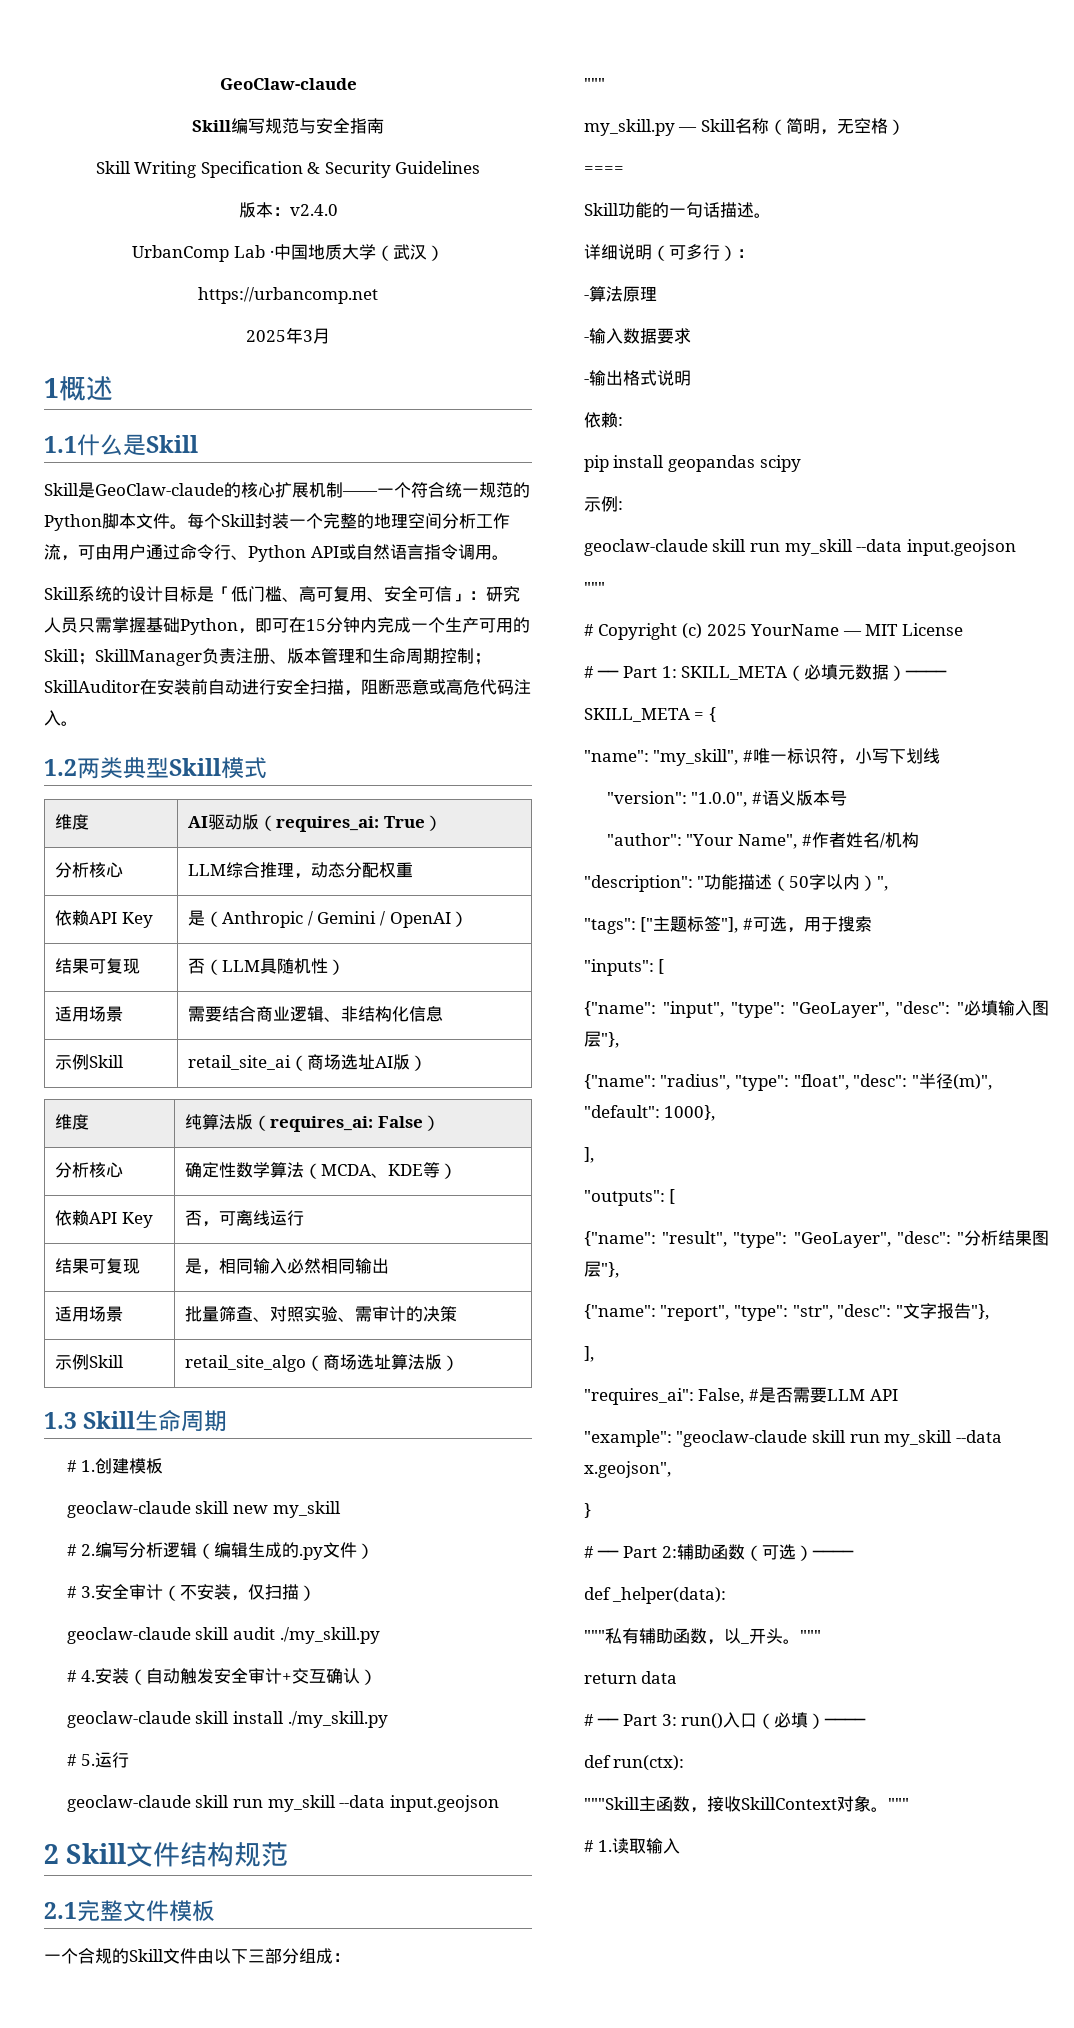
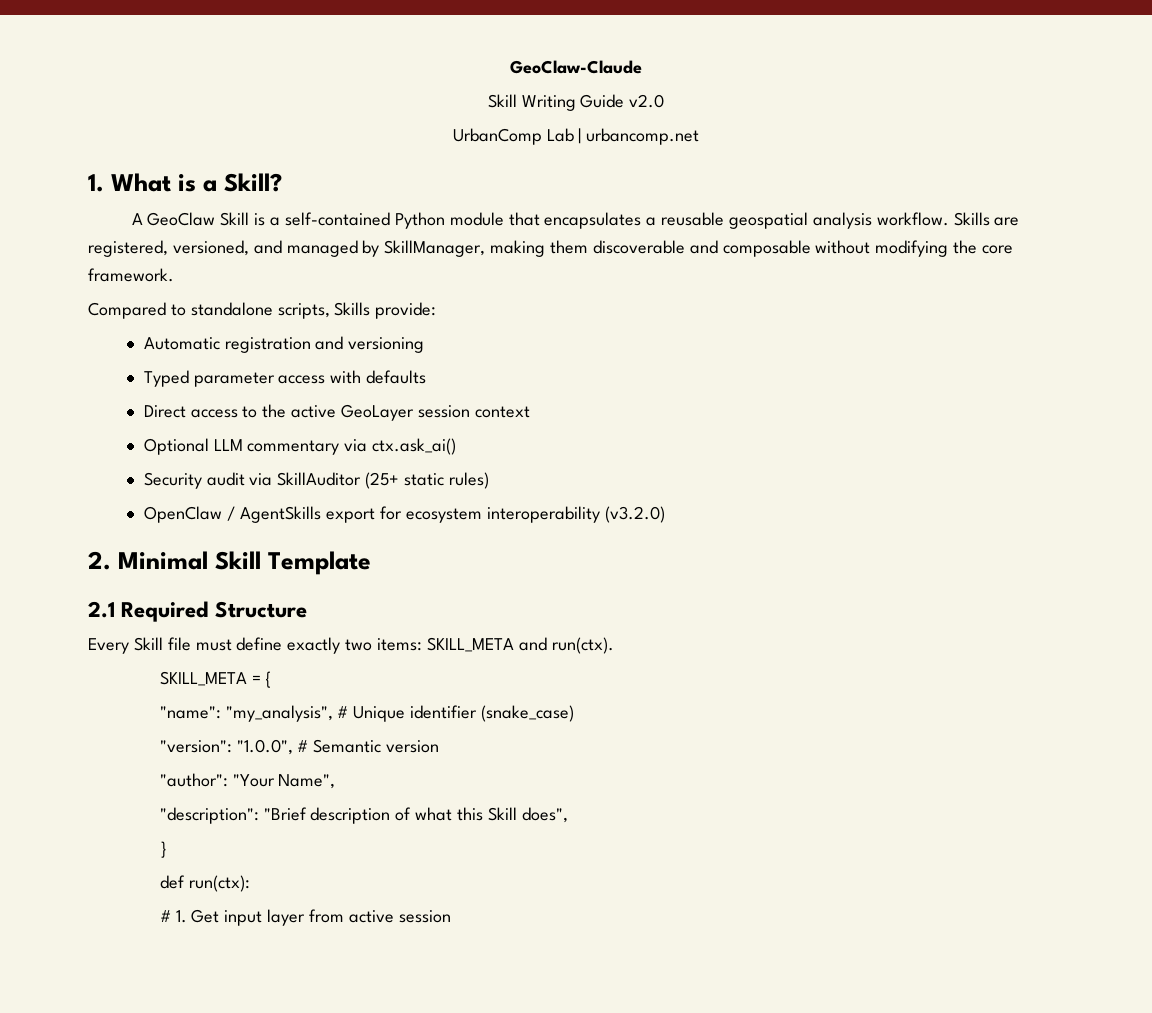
[219,78,357,90] [192,118,384,134] [95,161,481,178] [238,202,338,218] [132,244,444,262] [198,287,378,304] [246,327,330,344] [44,376,113,401] [44,434,198,456] [44,482,530,498] [44,513,510,531] [44,544,509,562] [44,586,520,602] [44,617,530,635] [44,648,491,666] [44,679,531,696] [44,710,78,726] [44,757,267,779] [55,814,90,830] [188,814,442,832] [55,862,124,878] [188,862,414,879] [55,910,153,928] [188,910,468,928] [55,958,141,974] [188,958,346,975] [55,1006,124,1022] [188,1006,444,1022] [55,1054,125,1070] [188,1054,428,1071] [55,1114,90,1130] [185,1114,440,1132] [55,1162,124,1178] [185,1162,458,1179] [55,1210,153,1228] [185,1210,305,1227] [55,1258,141,1274] [185,1258,390,1275] [55,1306,124,1322] [185,1306,458,1322] [55,1354,125,1370] [185,1354,460,1372] [44,1410,228,1432] [66,1458,164,1474] [66,1501,341,1518] [66,1542,375,1560] [66,1584,317,1601] [66,1627,380,1644] [66,1668,378,1685] [66,1711,388,1728] [66,1752,130,1768] [66,1795,499,1812] [44,1842,289,1867] [44,1900,215,1922] [44,1948,350,1964] [583,78,605,90] [583,118,906,136] [583,166,624,174] [583,202,771,218] [583,244,754,261] [583,286,657,302] [583,328,691,344] [583,370,691,386] [583,412,623,428] [583,455,801,472] [583,496,623,512] [583,539,1016,556] [583,582,605,594] [583,623,964,640] [583,664,948,681] [583,707,717,722] [583,748,941,766] GeoClaw-claude // Skill编写规范与安全指南 // Skill Writing Specification & Security Guidelines // 版本：v2.4.0 // UrbanComp Lab ·中国地质大学（武汉） // https://urbancomp.net // 2025年3月 // 1概述 // 1.1什么是Skill // Skill是GeoClaw-claude的核心扩展机制——一个符合统一规范的Python脚本文件。每个Skill封装一个完整的地理空间分析工作流，可由用户通过命令行、Python API或自然语言指令调用。 // Skill系统的设计目标是「低门槛、高可复用、安全可信」：研究人员只需掌握基础Python，即可在15分钟内完成一个生产可用的Skill；SkillManager负责注册、版本管理和生命周期控制；SkillAuditor在安装前自动进行安全扫描，阻断恶意或高危代码注入。 // 1.2两类典型Skill模式 // 维度 | AI驱动版（requires_ai: True） // 分析核心 | LLM综合推理，动态分配权重 // 依赖API Key | 是（Anthropic / Gemini / OpenAI） // 结果可复现 | 否（LLM具随机性） // 适用场景 | 需要结合商业逻辑、非结构化信息 // 示例Skill | retail_site_ai（商场选址AI版） // 维度 | 纯算法版（requires_ai: False） // 分析核心 | 确定性数学算法（MCDA、KDE等） // 依赖API Key | 否，可离线运行 // 结果可复现 | 是，相同输入必然相同输出 // 适用场景 | 批量筛查、对照实验、需审计的决策 // 示例Skill | retail_site_algo（商场选址算法版） // 1.3 Skill生命周期 // # 1.创建模板 // geoclaw-claude skill new my_skill // # 2.编写分析逻辑（编辑生成的.py文件） // # 3.安全审计（不安装，仅扫描） // geoclaw-claude skill audit ./my_skill.py // # 4.安装（自动触发安全审计+交互确认） // geoclaw-claude skill install ./my_skill.py // # 5.运行 // geoclaw-claude skill run my_skill --data input.geojson // 2 Skill文件结构规范 // 2.1完整文件模板 // 一个合规的Skill文件由以下三部分组成： // """ // my_skill.py — Skill名称（简明，无空格） // ==== // Skill功能的一句话描述。 // 详细说明（可多行）： // -算法原理 // -输入数据要求 // -输出格式说明 // 依赖: // pip install geopandas scipy // 示例: // geoclaw-claude skill run my_skill --data input.geojson // """ // # Copyright (c) 2025 YourName — MIT License // # ── Part 1: SKILL_META（必填元数据）──── // SKILL_META = { // "name": "my_skill", #唯一标识符，小写下划线 -> [510,60,642,74] [487,94,665,111] [452,128,700,145] [88,173,282,192] [131,212,1020,229] [88,240,1014,257] [88,268,174,282] [88,302,437,319] [143,336,425,353] [143,370,427,387] [143,404,530,421] [143,438,457,455] [143,472,489,489] [143,506,665,523] [88,551,371,575] [88,601,308,622] [88,637,614,654] [159,671,272,688] [159,705,575,722] GeoClaw-Claude // Skill Writing Guide v2.0 // UrbanComp Lab | urbancomp.net // 1. What is a Skill? // A GeoClaw Skill is a self-contained Python module that encapsulates a reusable geospatial analysis workflow. Skills are registered, versioned, and managed by SkillManager, making them discoverable and composable without modifying the core framework. // Compared to standalone scripts, Skills provide: // Automatic registration and versioning // Typed parameter access with defaults // Direct access to the active GeoLayer session context // Optional LLM commentary via ctx.ask_ai() // Security audit via SkillAuditor (25+ static rules) // OpenClaw / AgentSkills export for ecosystem interoperability (v3.2.0) // 2. Minimal Skill Template // 2.1 Required Structure // Every Skill file must define exactly two items: SKILL_META and run(ctx). // SKILL_META = { // "name": "my_analysis", # Unique identifier (snake_case)
[761,790,847,806] 语义版本号 -> [313,739,440,753] Semantic version
[801,832,919,848] [583,874,889,892] [583,916,873,934] [583,959,665,976] [583,1000,1049,1018] [583,1031,619,1048] [583,1073,992,1091] [583,1105,716,1121] [583,1147,594,1163] [583,1189,676,1206] [583,1230,1049,1248] [583,1261,619,1278] [583,1303,989,1321] [583,1346,594,1362] [583,1387,898,1405] [583,1430,1002,1447] [583,1461,671,1478] [583,1503,591,1518] [583,1544,854,1561] [583,1587,727,1604] [583,1628,821,1645] [583,1671,678,1684] [583,1712,867,1729] [583,1755,685,1771] [583,1795,909,1813] [583,1838,681,1854] #作者姓名/机构 // "description": "功能描述（50字以内）", // "tags": ["主题标签"], #可选，用于搜索 // "inputs": [ // {"name": "input", "type": "GeoLayer", "desc": "必填输入图层"}, // {"name": "radius", "type": "float", "desc": "半径(m)", "default": 1000}, // ], // "outputs": [ // {"name": "result", "type": "GeoLayer", "desc": "分析结果图层"}, // {"name": "report", "type": "str", "desc": "文字报告"}, // ], // "requires_ai": False, #是否需要LLM API // "example": "geoclaw-claude skill run my_skill --data x.geojson", // } // # ── Part 2:辅助函数（可选）──── // def _helper(data): // """私有辅助函数，以_开头。""" // return data // # ── Part 3: run()入口（必填）──── // def run(ctx): // """Skill主函数，接收SkillContext对象。""" // # 1.读取输入 -> [159,807,568,824] [159,841,167,858] [159,875,250,892] [159,909,451,926] // "description": "Brief description of what this Skill does", // } // def run(ctx): // # 1. Get input layer from active session

